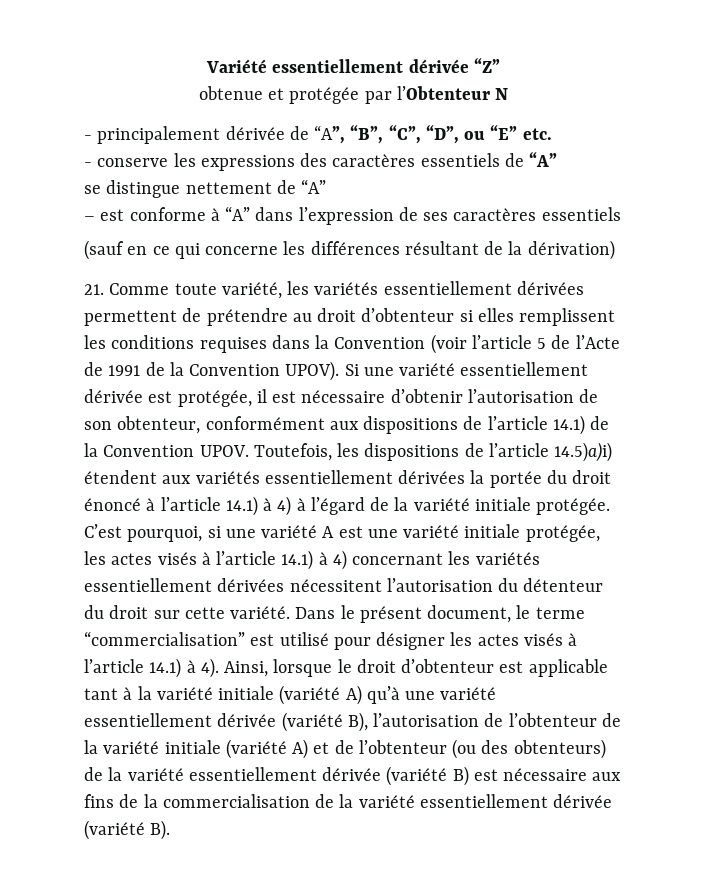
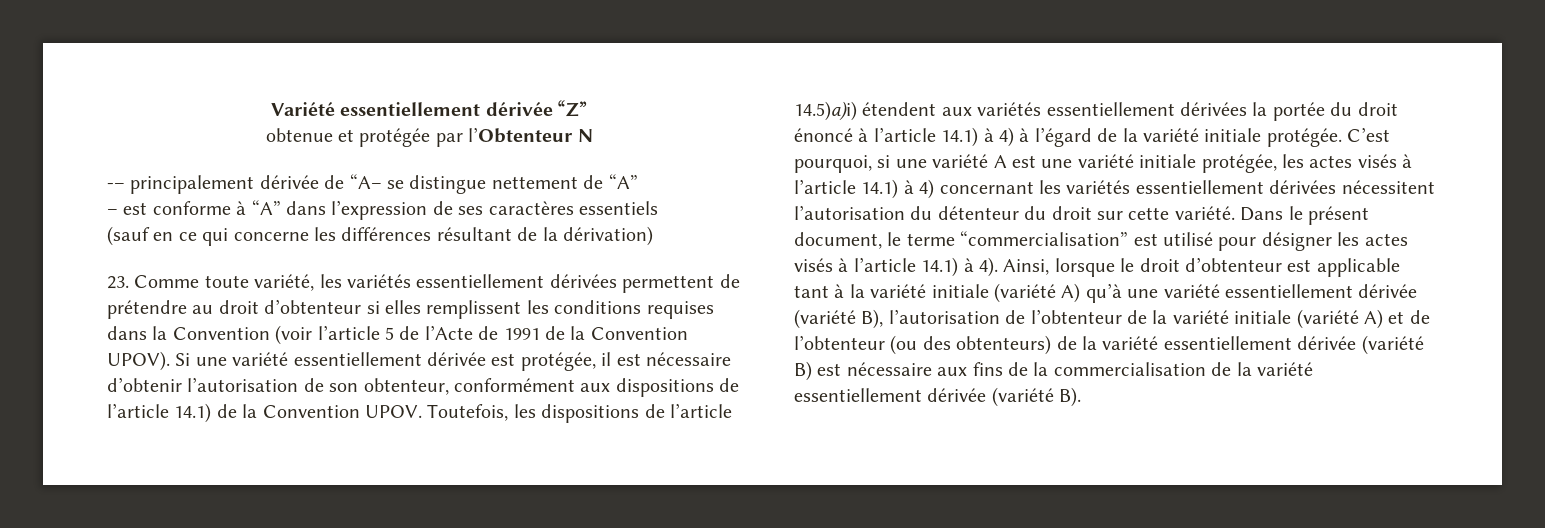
[84,135,92,140] - -> [107,183,125,189] -–
[314,125,552,144] [84,152,558,171] “A”, “B”, “C”, “D”, ou “E” etc. // - conserve les expressions des caractères essentiels de “A” // -> [349,174,382,189] “A–
[84,284,104,295] 21. -> [107,276,129,289] 23.

